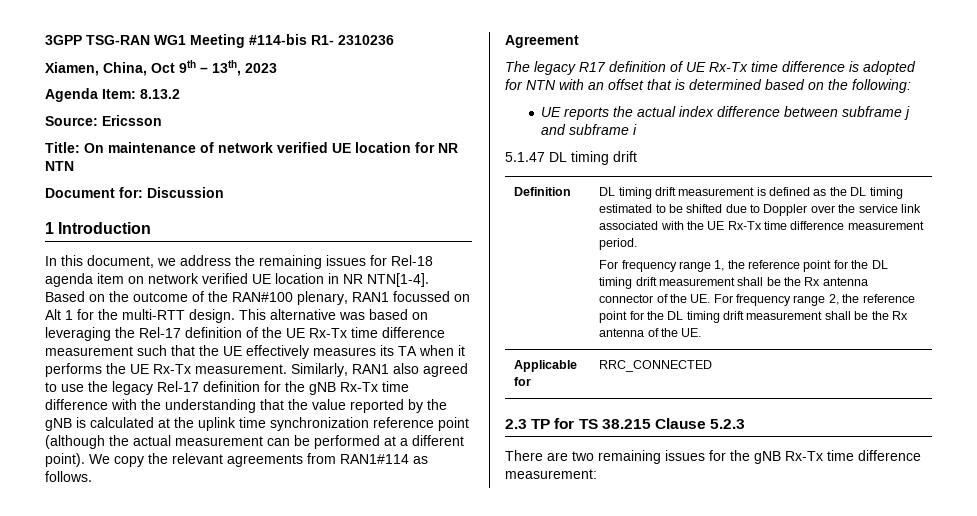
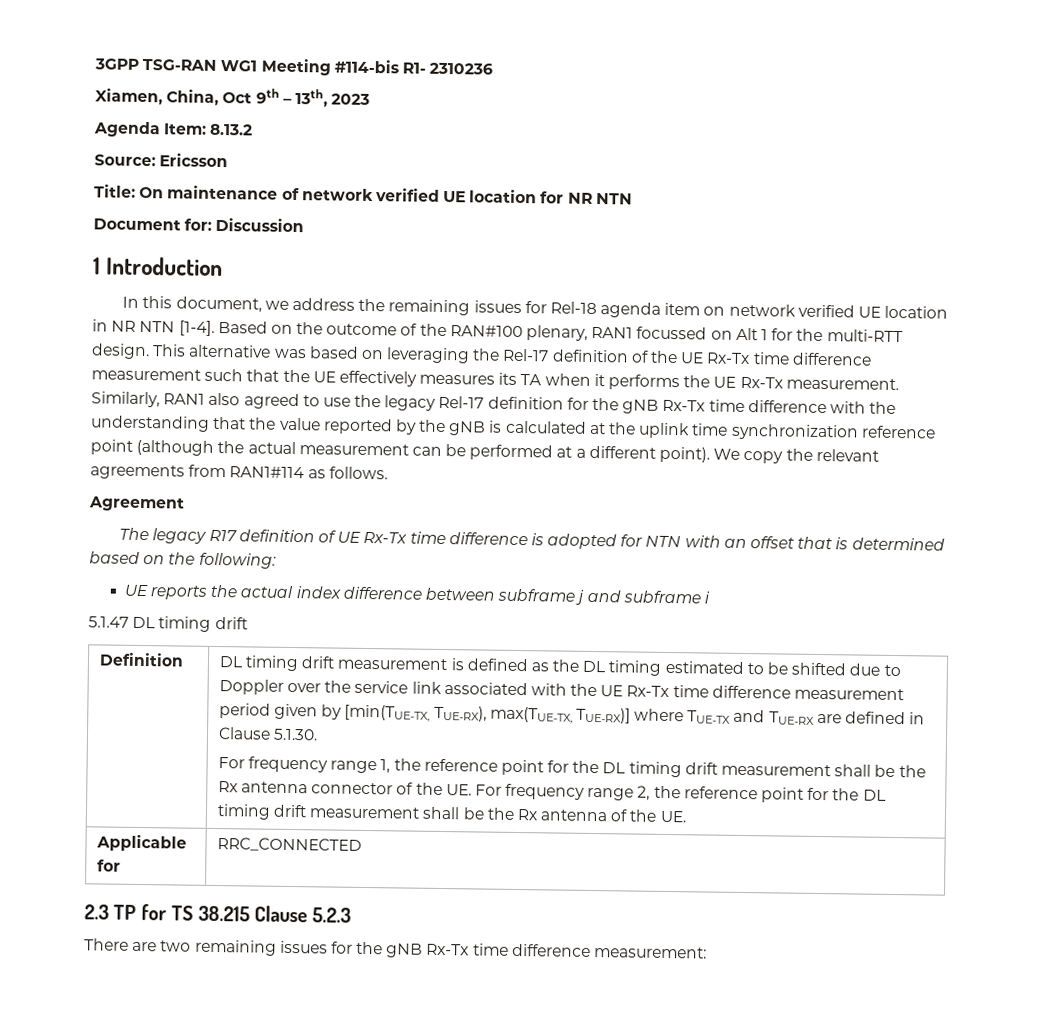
[367,273,429,287] NTN[1-4]. -> [139,320,215,336] NTN [1-4].
[599,238,638,250] period. -> [218,703,926,725] [217,727,318,741] period given by [min(TUE-TX, TUE-RX), max(TUE-TX, TUE-RX)] where TUE-TX and TUE-RX are defined in Clause 5.1.30.

